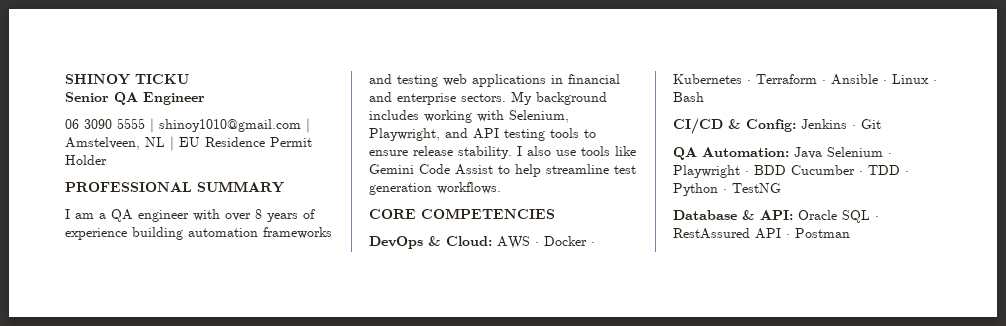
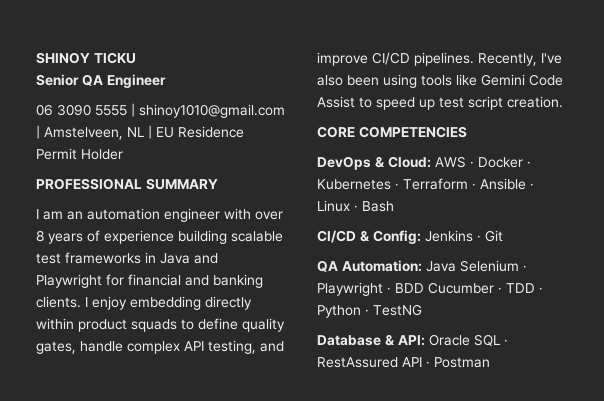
[99,209,133,222] a QA -> [67,208,160,220] an automation
[188,227,332,239] [369,74,620,87] [369,91,607,105] [369,110,569,123] [369,128,596,141] [369,146,576,159] automation frameworks and testing web applications in financial and enterprise sectors. My background includes working with Selenium, Playwright, and API testing tools to ensure release stability. I also use -> [231,231,283,242] [36,252,218,264] [36,274,263,288] [36,296,252,310] [36,318,285,332] [36,340,284,354] [317,52,562,66] [317,74,417,88] scalable test frameworks in Java and Playwright for financial and banking clients. I enjoy embedding directly within product squads to define quality gates, handle complex API testing, and improve CI/CD pipelines. Recently, I've also been using
[515,164,636,177] [369,182,501,195] help streamline test generation workflows. -> [376,96,563,110] speed up test script creation.

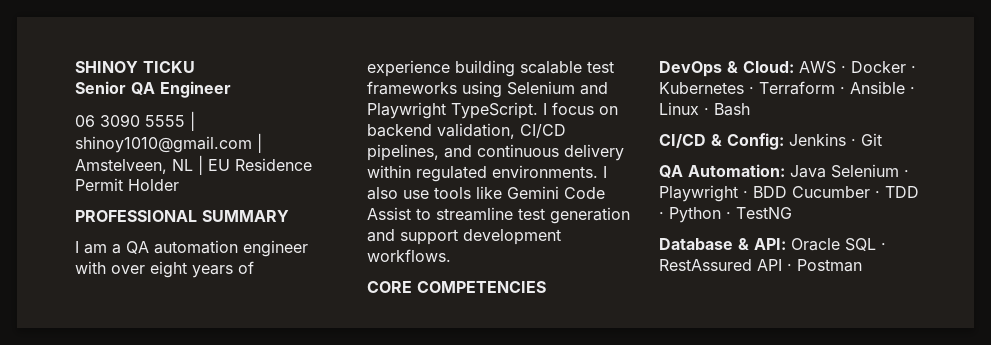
[67,211,83,220] an -> [112,241,149,254] a QA
[36,230,44,242] 8 -> [150,261,187,278] eight
[145,252,218,264] [36,274,263,288] [36,296,252,310] [36,318,285,332] [36,340,284,354] [317,52,562,66] [317,74,417,88] in Java and Playwright for financial and banking clients. I enjoy embedding directly within product squads to define quality gates, handle complex API testing, and improve CI/CD pipelines. Recently, I've also been using -> [462,81,608,98] [367,102,618,119] [367,123,566,139] [367,144,624,161] [367,165,607,182] [367,187,429,200] using Selenium and Playwright TypeScript. I focus on backend validation, CI/CD pipelines, and continuous delivery within regulated environments. I also use
[376,96,563,110] speed up test script creation. -> [436,207,630,224] [367,229,561,245] [367,249,451,262] streamline test generation and support development workflows.

